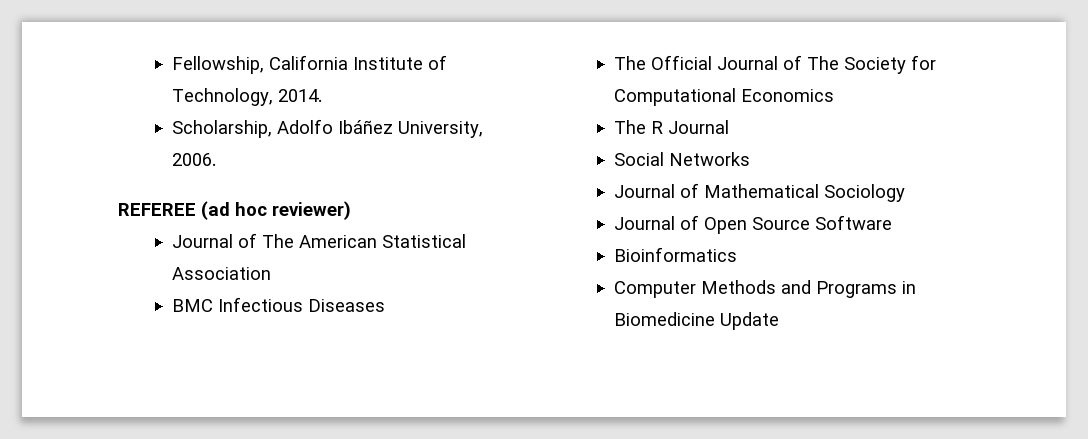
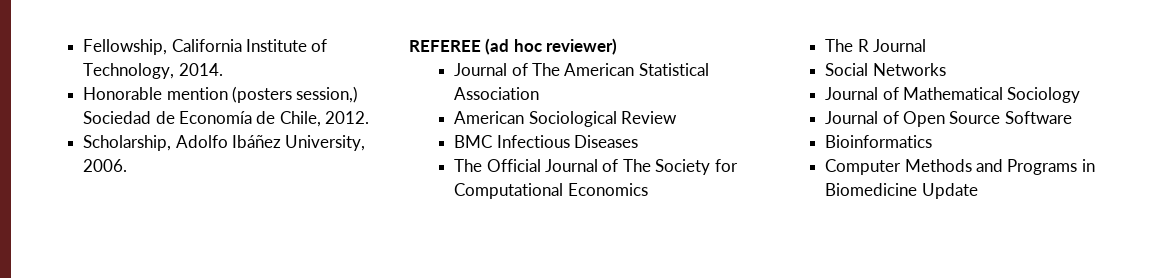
(322, 95) none -> [83,86,359,103] [83,111,370,127] // Honorable mention (posters session,) Sociedad de Economía de Chile, 2012.
(271, 273) none -> [454,111,678,127] // American Sociological Review

